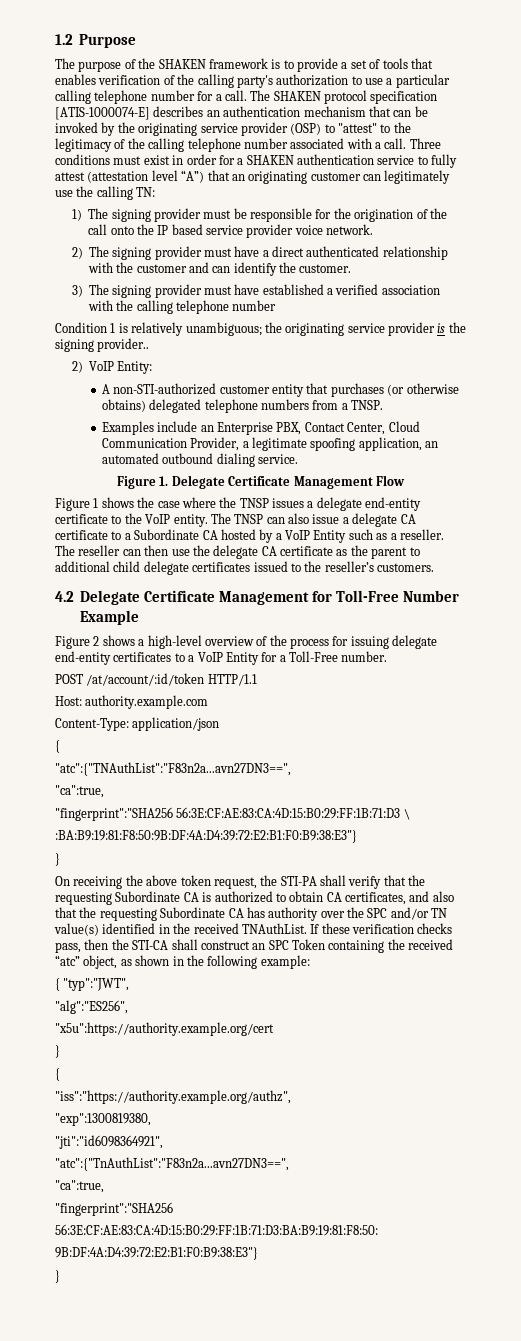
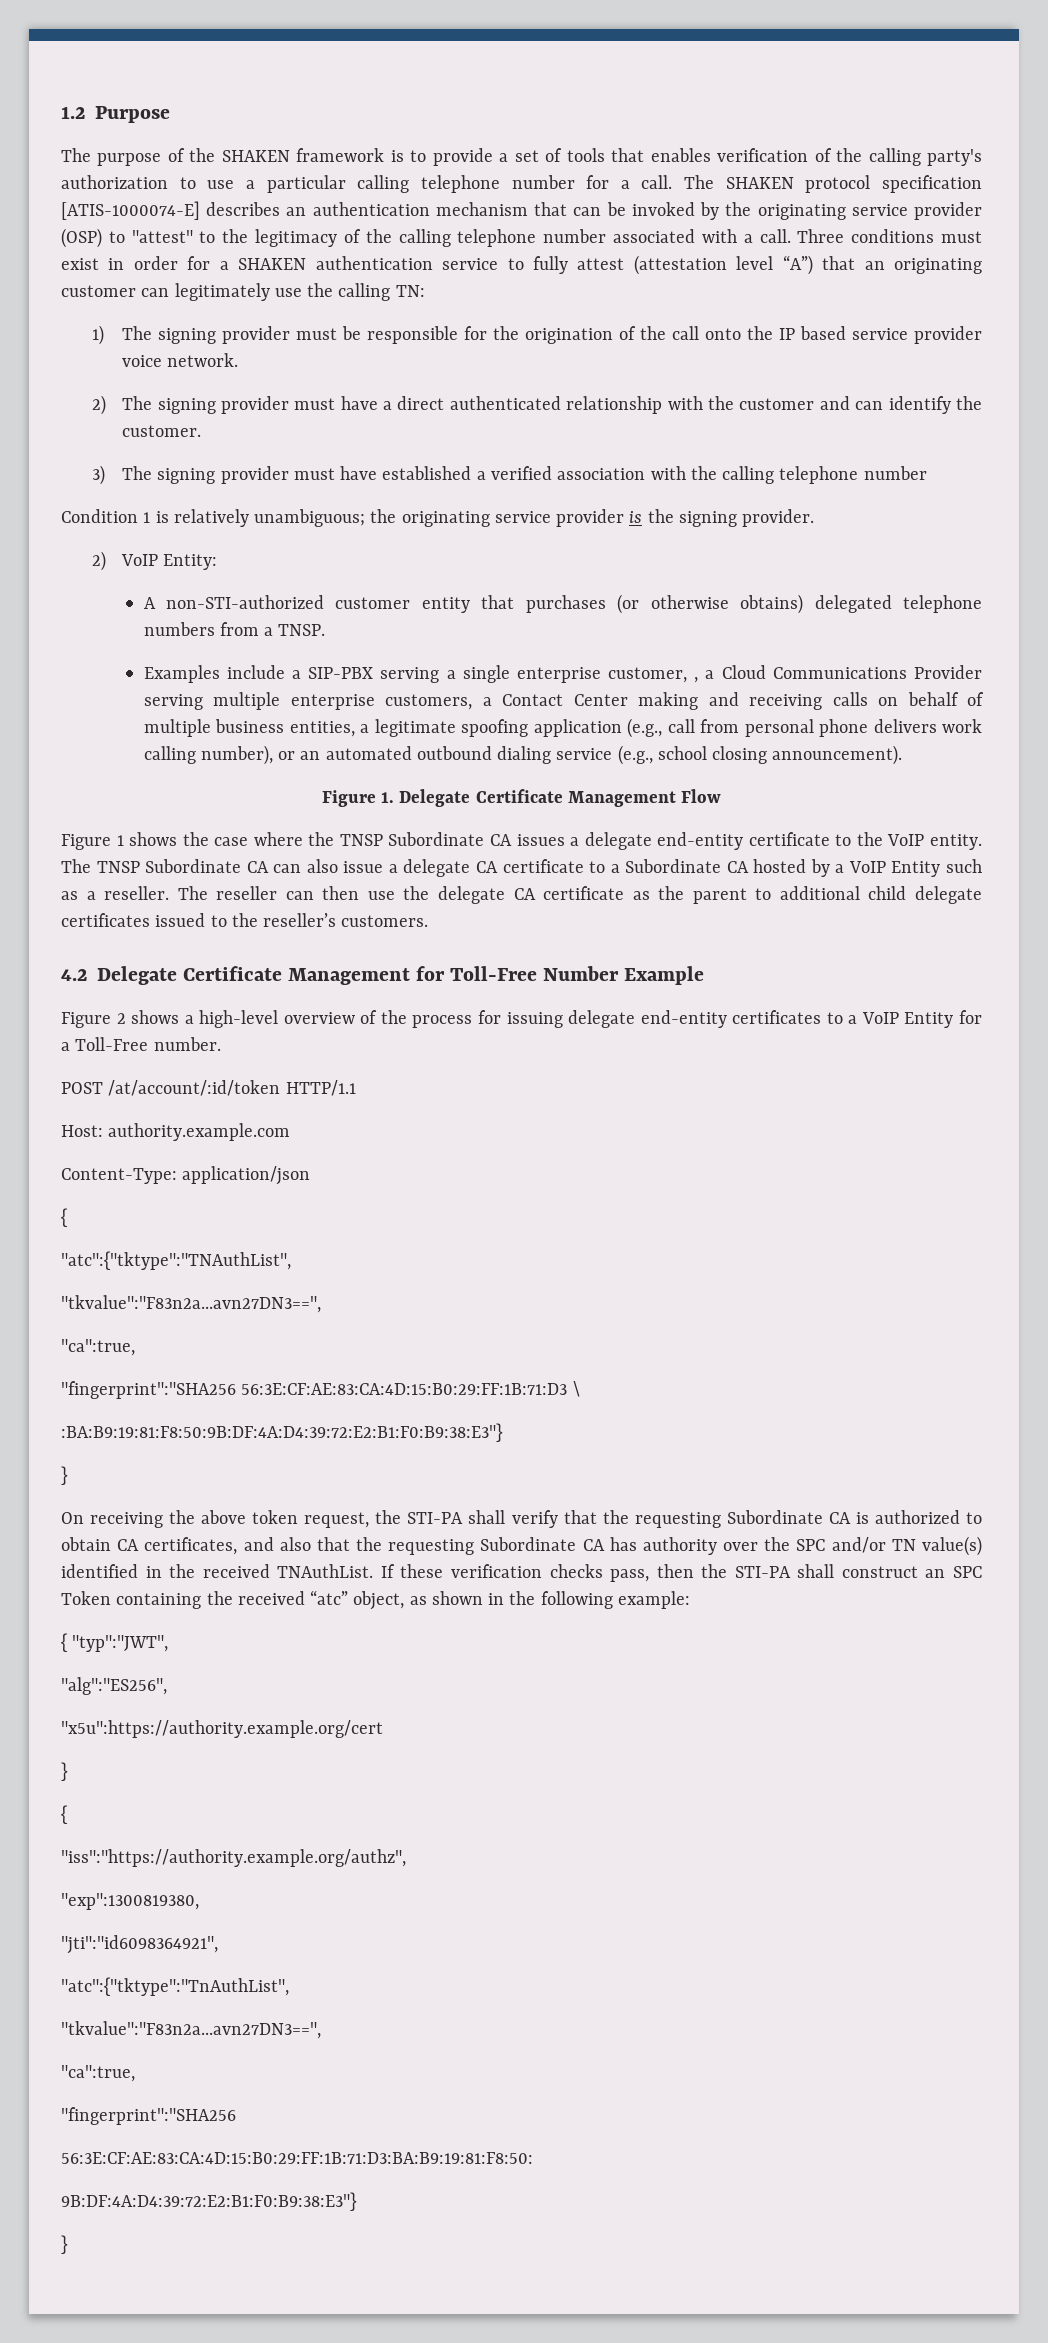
[97,338,150,352] provider.. -> [742,509,815,527] provider.
[200,421,420,435] [101,437,439,451] [101,453,299,467] an Enterprise PBX, Contact Center, Cloud Communication Provider, a legitimate spoofing application, an automated outbound dialing service. -> [291,665,982,683] [143,692,984,710] [143,718,982,738] [143,745,903,765] a SIP-PBX serving a single enterprise customer, , a Cloud Communications Provider serving multiple enterprise customers, a Contact Center making and receiving calls on behalf of multiple business entities, a legitimate spoofing application (e.g., call from personal phone delivers work calling number), or an automated outbound dialing service (e.g., school closing announcement).
(269, 503) none -> [388,832,512,846] Subordinate CA
(264, 519) none -> [145,859,269,873] Subordinate CA
[55,762,291,776] "atc":{"TNAuthList":"F83n2a...avn27DN3==", -> [61,1251,291,1270] [61,1295,321,1313] "atc":{"tktype":"TNAuthList", // "tkvalue":"F83n2a...avn27DN3==",
[132,940,169,950] STI-CA -> [734,1566,791,1578] STI-PA
[55,1157,289,1171] "atc":{"TnAuthList":"F83n2a...avn27DN3==", -> [61,1977,289,1996] [61,2021,321,2039] "atc":{"tktype":"TnAuthList", // "tkvalue":"F83n2a...avn27DN3==",

